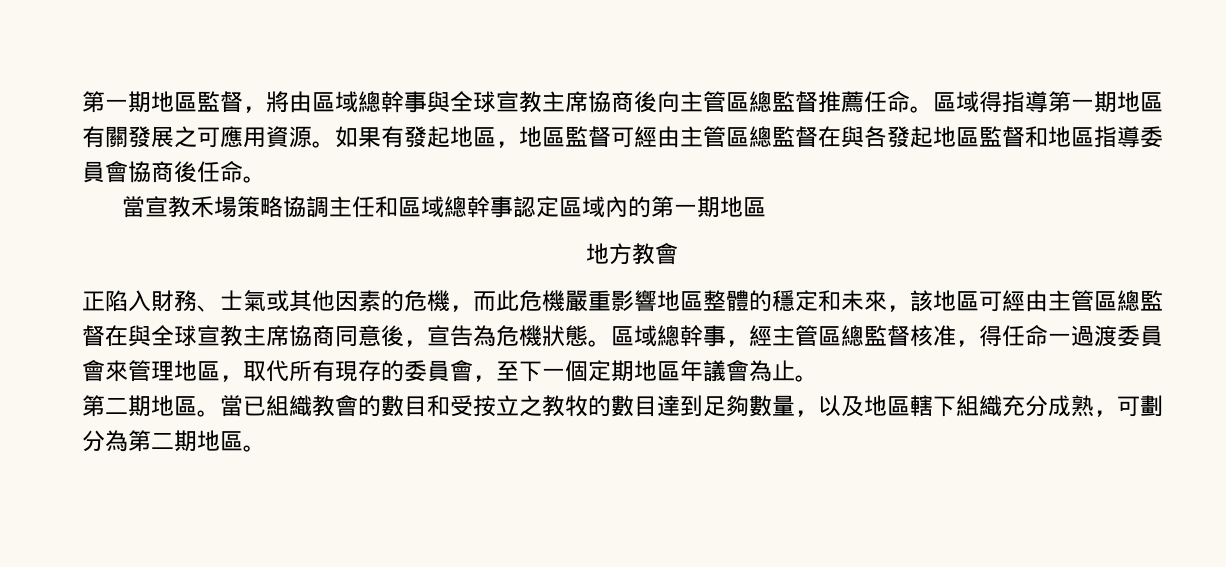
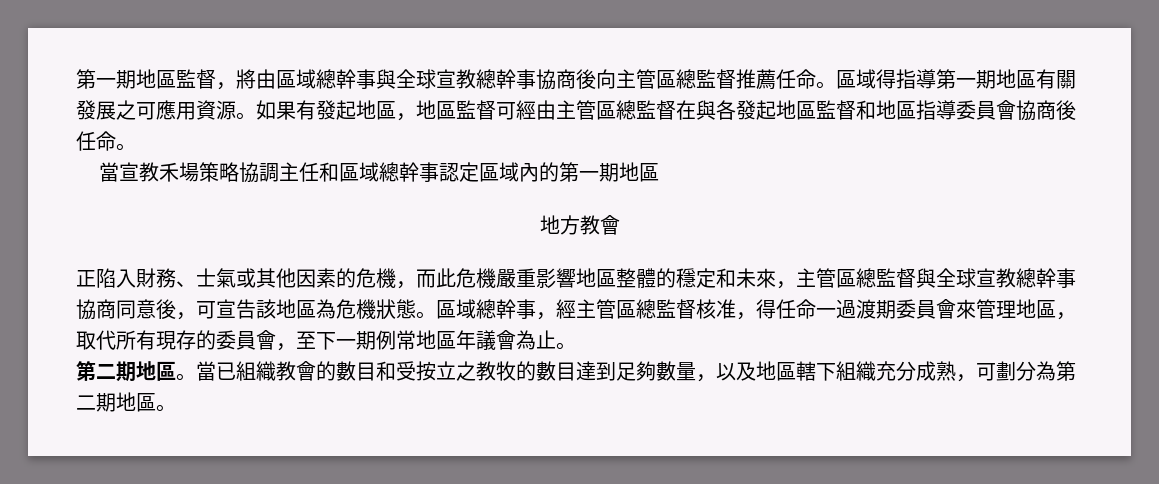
[542,91,588,113] 主席 -> [476,69,536,89] 總幹事
[910,290,1163,312] [82,325,289,347] 該地區可經由主管區總監督在與全球宣教主席 -> [796,268,1076,288] 主管區總監督與全球宣教總幹事
[427,325,473,347] 宣告 -> [196,299,316,319] 可宣告該地區
(1117, 336) none -> [876,300,896,319] 期
[565,360,634,382] 個定期 -> [356,330,416,350] 期例常

